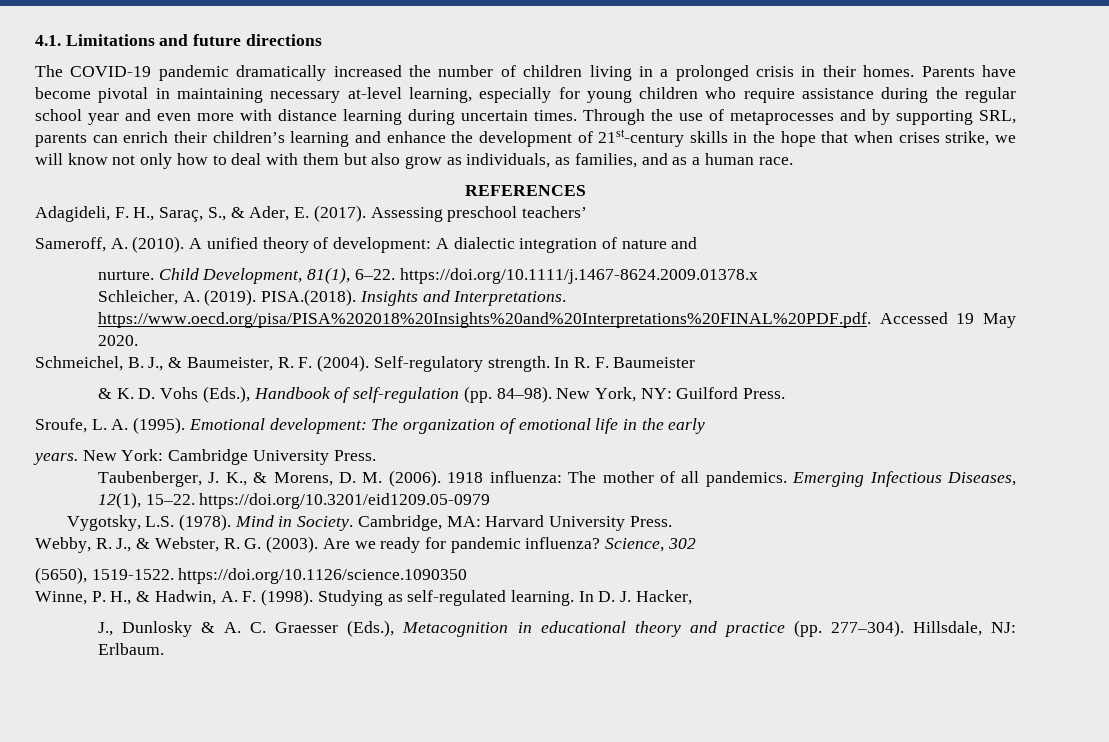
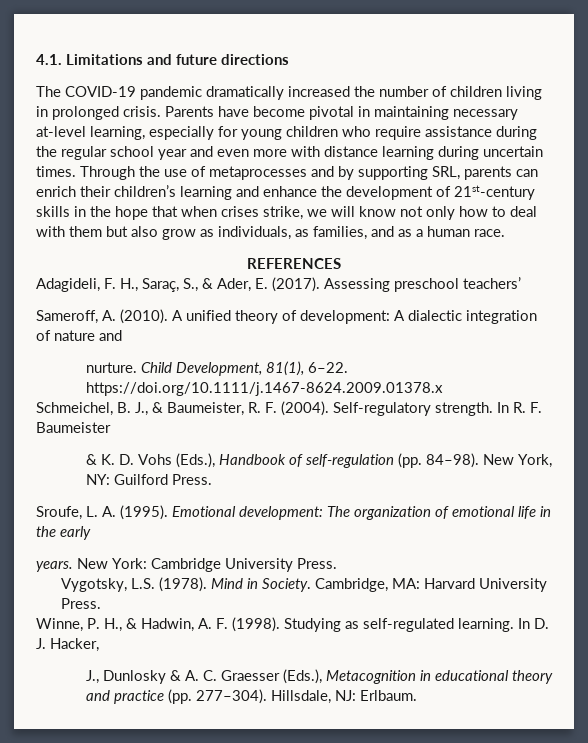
[660,65,915,81] a prolonged crisis in their homes. -> [52,106,161,120] prolonged crisis.
[98,289,567,306] [98,312,1016,328] [98,335,139,346] // Schleicher, A. (2019). PISA.(2018). Insights and Interpretations. https://www.oecd.org/pisa/PISA%202018%20Insights%20and%20Interpretations%20FINAL%20PDF.pdf. Accessed 19 May 2020. -> (443, 389) none
[98,470,1016,487] [98,492,491,509] // Taubenberger, J. K., & Morens, D. M. (2006). 1918 influenza: The mother of all pandemics. Emerging Infectious Diseases, 12(1), 15–22. https://doi.org/10.3201/eid1209.05-0979 -> (337, 563) none
[35,536,696,553] [35,567,468,584] // Webby, R. J., & Webster, R. G. (2003). Are we ready for pandemic influenza? Science, 302 // (5650), 1519-1522. https://doi.org/10.1126/science.1090350 -> (101, 603) none

